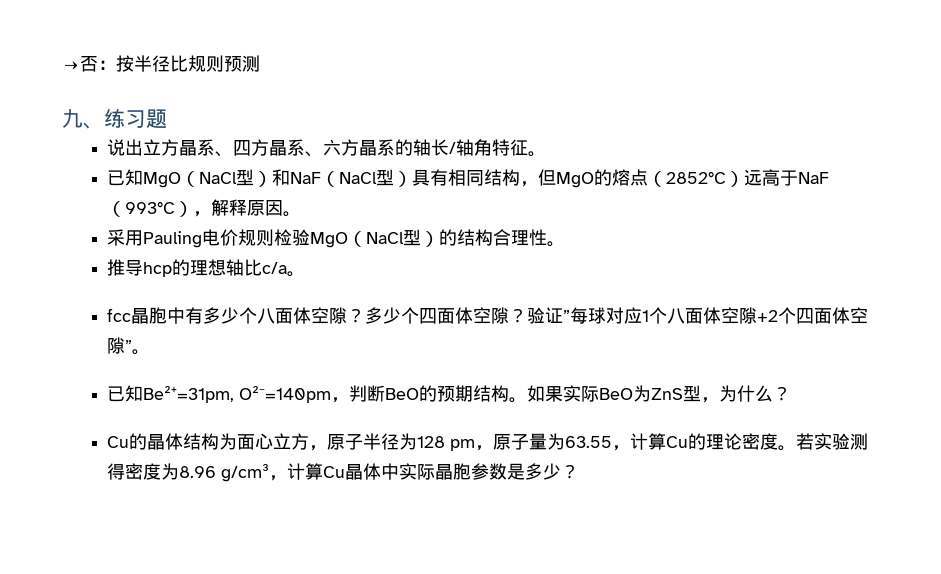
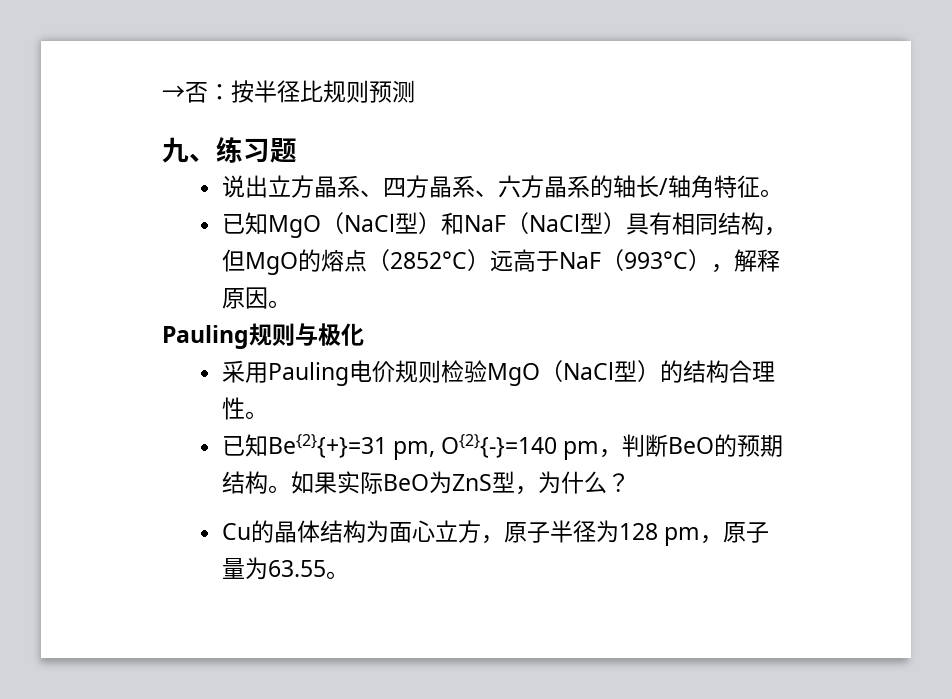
(302, 214) none -> [162,323,364,349] // Pauling规则与极化
[107,259,306,277] [107,307,869,324] [107,337,151,355] [107,385,332,403] 推导hcp的理想轴比c/a。 // fcc晶胞中有多少个八面体空隙？多少个四面体空隙？验证”每球对应1个八面体空隙+2个四面体空隙”。 // 已知Be²⁺=31pm, O²⁻=140pm -> [221,434,600,460] 已知Be{2}{+}=31 pm, O{2}{-}=140 pm
[612,433,869,451] [107,463,580,482] ，计算Cu的理论密度。若实验测得密度为8.96 g/cm³，计算Cu晶体中实际晶胞参数是多少？ -> [325,571,349,579] 。

